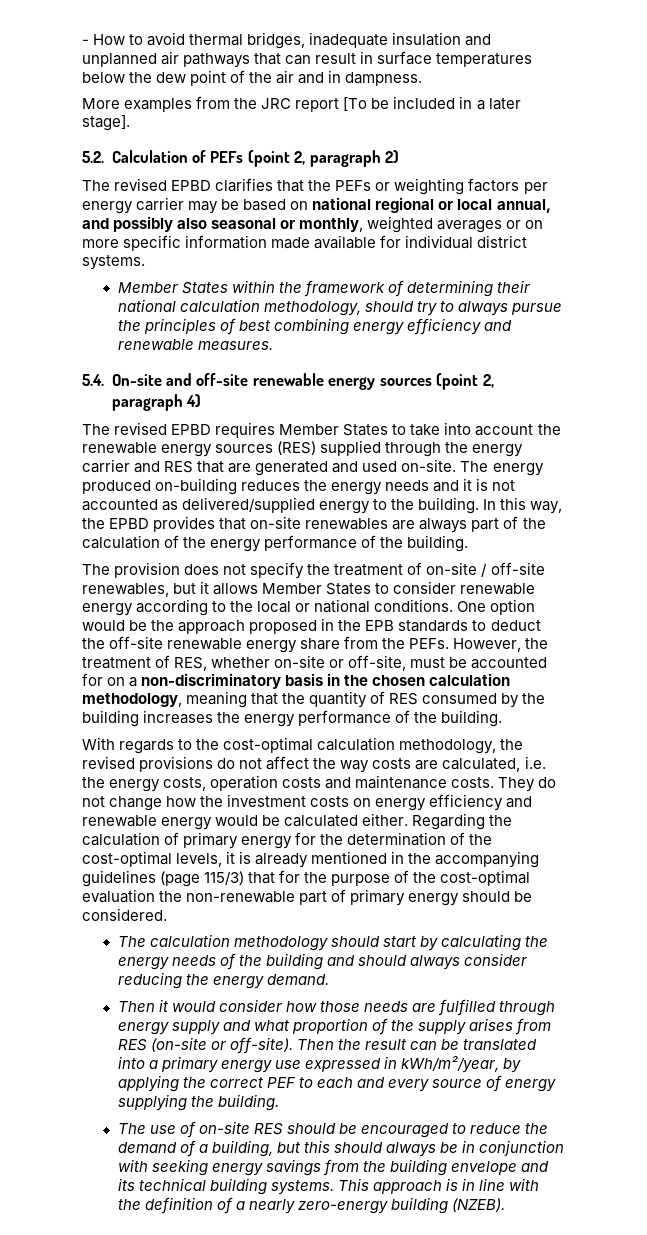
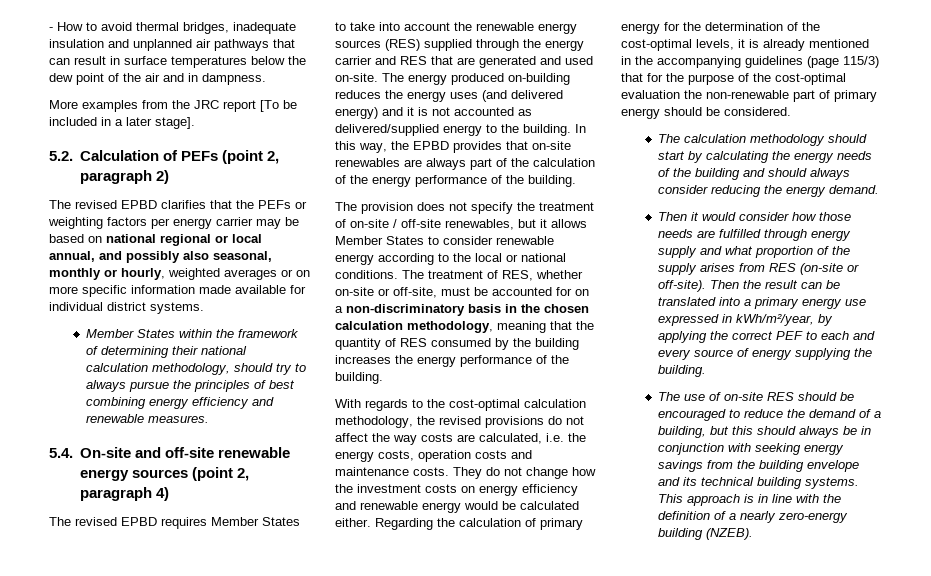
[211,218,364,232] seasonal or monthly, -> [213,251,272,262] [49,268,165,280] seasonal, monthly or hourly,
[385,480,430,491] needs -> [450,90,563,102] [335,107,378,119] uses (and delivered energy)
[457,599,536,615] [82,618,541,634] [82,636,549,653] One option would be the approach proposed in the EPB standards to deduct the off-site renewable energy share from the PEFs. However, the -> [402,270,424,279] The

